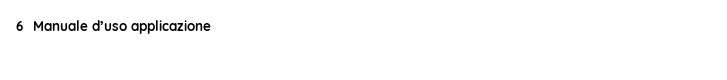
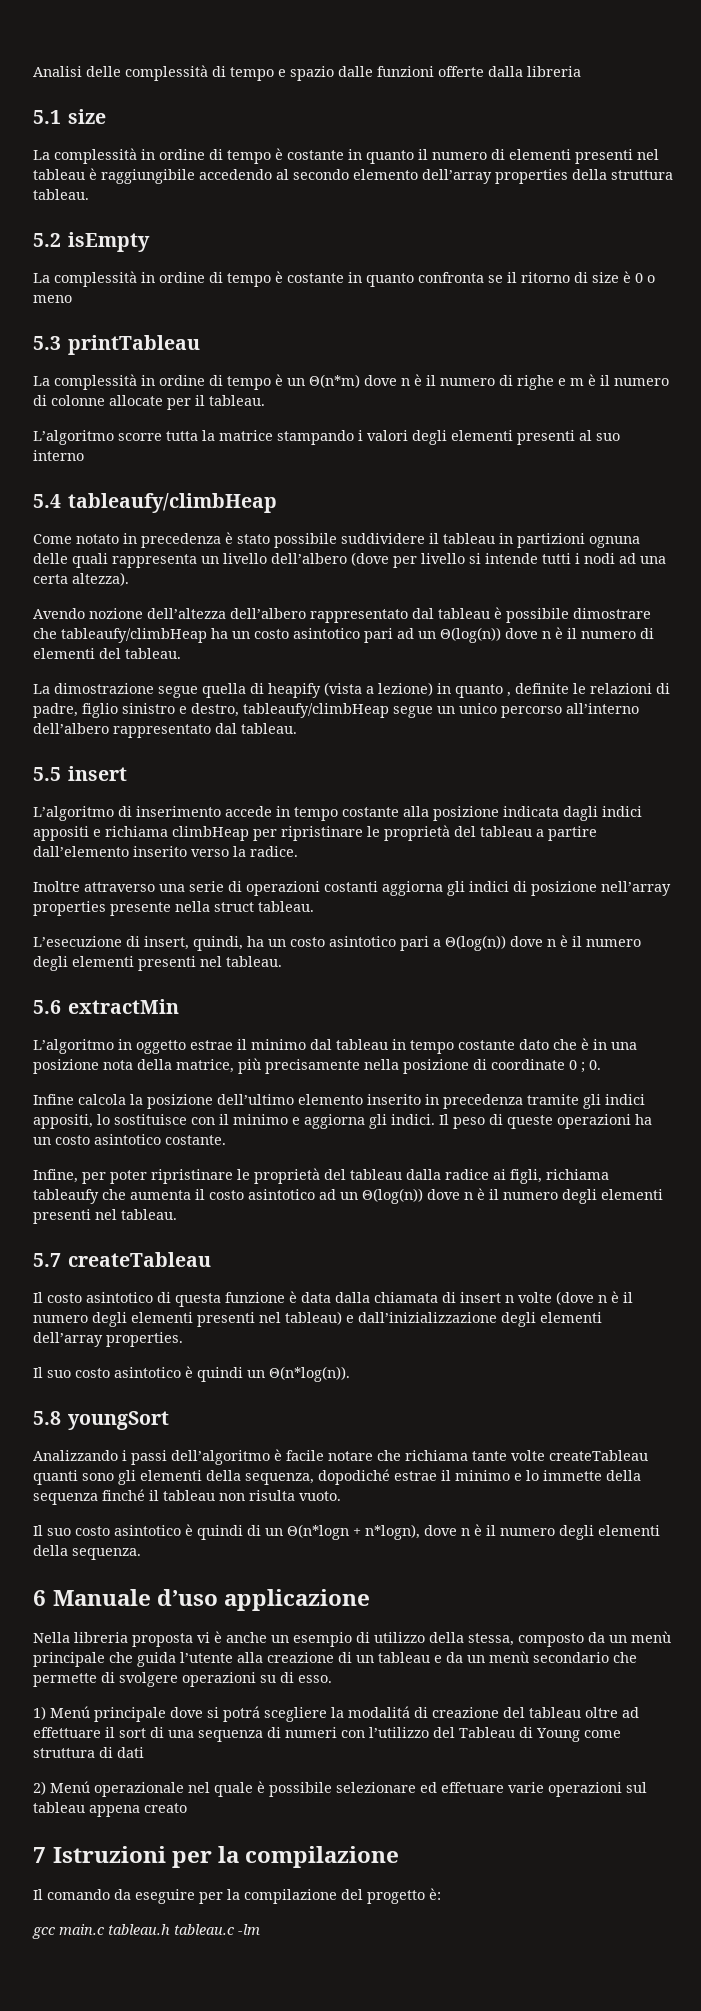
[16,20,211,34] 6 Manuale d’uso applicazione -> [33,65,581,81] [33,109,107,124] [33,148,659,164] [33,168,673,184] [33,189,89,200] [33,232,151,252] [33,271,655,287] [33,295,72,303] [33,335,201,355] [33,374,669,390] [33,395,265,410] [33,430,620,445] [33,450,84,461] [33,493,278,513] [33,532,640,548] [33,552,666,568] [33,572,129,586] [33,607,651,623] [33,627,654,643] [33,648,181,659] [33,682,670,698] [33,703,639,718] [33,723,297,738] [33,766,128,781] [33,806,642,821] [33,825,597,841] [33,846,298,857] [33,881,671,896] [33,901,314,916] [33,935,641,951] [33,956,282,971] [33,999,180,1014] [33,1038,637,1054] [33,1058,601,1074] [33,1094,645,1109] [33,1114,652,1129] [33,1134,226,1145] [33,1168,609,1184] [33,1188,663,1204] [33,1209,177,1224] [33,1252,212,1267] [33,1291,633,1307] [33,1311,602,1327] [33,1332,183,1347] [33,1366,350,1382] [33,1411,170,1430] [33,1449,648,1465] [33,1469,641,1485] [33,1489,341,1505] [33,1524,660,1540] [33,1545,141,1560] [33,1589,371,1611] [33,1631,671,1647] [33,1651,637,1667] [33,1672,332,1687] [33,1706,639,1722] [33,1727,621,1742] [33,1747,144,1758] [33,1781,647,1797] [33,1802,187,1817] [33,1846,400,1868] [33,1888,441,1904] [32,1924,260,1939] Analisi delle complessità di tempo e spazio dalle funzioni offerte dalla libreria // 5.1 size // La complessità in ordine di tempo è costante in quanto il numero di elementi presenti nel tableau è raggiungibile accedendo al secondo elemento dell’array properties della struttura tableau. // 5.2 isEmpty // La complessità in ordine di tempo è costante in quanto confronta se il ritorno di size è 0 o meno // 5.3 printTableau // La complessità in ordine di tempo è un Θ(n*m) dove n è il numero di righe e m è il numero di colonne allocate per il tableau. // L’algoritmo scorre tutta la matrice stampando i valori degli elementi presenti al suo interno // 5.4 tableaufy/climbHeap // Come notato in precedenza è stato possibile suddividere il tableau in partizioni ognuna delle quali rappresenta un livello dell’albero (dove per livello si intende tutti i nodi ad una certa altezza). // Avendo nozione dell’altezza dell’albero rappresentato dal tableau è possibile dimostrare che tableaufy/climbHeap ha un costo asintotico pari ad un Θ(log(n)) dove n è il numero di elementi del tableau. // La dimostrazione segue quella di heapify (vista a lezione) in quanto , definite le relazioni di padre, figlio sinistro e destro, tableaufy/climbHeap segue un unico percorso all’interno dell’albero rappresentato dal tableau. // 5.5 insert // L’algoritmo di inserimento accede in tempo costante alla posizione indicata dagli indici appositi e richiama climbHeap per ripristinare le proprietà del tableau a partire dall’elemento inserito verso la radice. // Inoltre attraverso una serie di operazioni costanti aggiorna gli indici di posizione nell’array properties presente nella struct tableau. // L’esecuzione di insert, quindi, ha un costo asintotico pari a Θ(log(n)) dove n è il numero degli elementi presenti nel tableau. // 5.6 extractMin // L’algoritmo in oggetto estrae il minimo dal tableau in tempo costante dato che è in una posizione nota della matrice, più precisamente nella posizione di coordinate 0 ; 0. // Infine calcola la posizione dell’ultimo elemento inserito in precedenza tramite gli indici appositi, lo sostituisce con il minimo e aggiorna gli indici. Il peso di queste operazioni ha un costo asintotico costante. // Infine, per poter ripristinare le proprietà del tableau dalla radice ai figli, richiama tableaufy che aumenta il costo asintotico ad un Θ(log(n)) dove n è il numero degli elementi presenti nel tableau. // 5.7 createTableau // Il costo asintotico di questa funzione è data dalla chiamata di insert n volte (dove n è il numero degli elementi presenti nel tableau) e dall’inizializzazione degli elementi dell’array properties. // Il suo costo asintotico è quindi un Θ(n*log(n)). // 5.8 youngSort // Analizzando i passi dell’algoritmo è facile notare che richiama tante volte createTableau quanti sono gli elementi della sequenza, dopodiché estrae il minimo e lo immette della sequenza finché il tableau non risulta vuoto. // Il suo costo asintotico è quindi di un Θ(n*logn + n*logn), dove n è il numero degli elementi della sequenza. // 6 Manuale d’uso applicazione // Nella libreria proposta vi è anche un esempio di utilizzo della stessa, composto da un menù principale che guida l’utente alla creazione di un tableau e da un menù secondario che permette di svolgere operazioni su di esso. // 1) Menú principale dove si potrá scegliere la modalitá di creazione del tableau oltre ad effettuare il sort di una sequenza di numeri con l’utilizzo del Tableau di Young come struttura di dati // 2) Menú operazionale nel quale è possibile selezionare ed effetuare varie operazioni sul tableau appena creato // 7 Istruzioni per la compilazione // Il comando da eseguire per la compilazione del progetto è: // gcc main.c tableau.h tableau.c -lm

